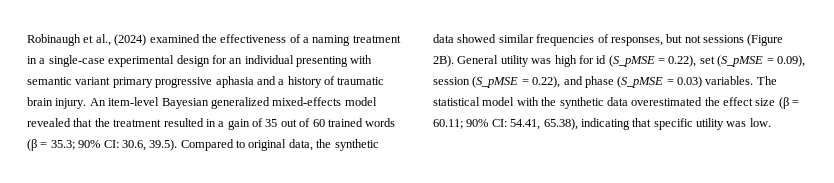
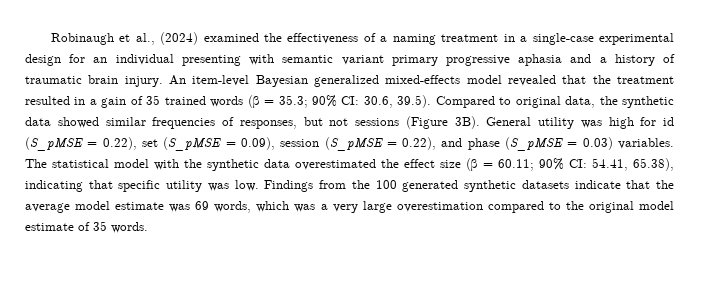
[280,118,325,127] out of 60 -> (161, 100) none
[433,55,454,67] 2B). -> [454,116,480,129] 3B).
(771, 122) none -> [264,180,675,192] [25,201,674,213] [25,221,148,233] Findings from the 100 generated synthetic datasets indicate that the average model estimate was 69 words, which was a very large overestimation compared to the original model estimate of 35 words.

